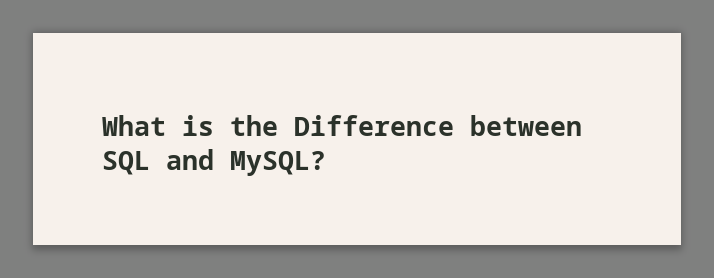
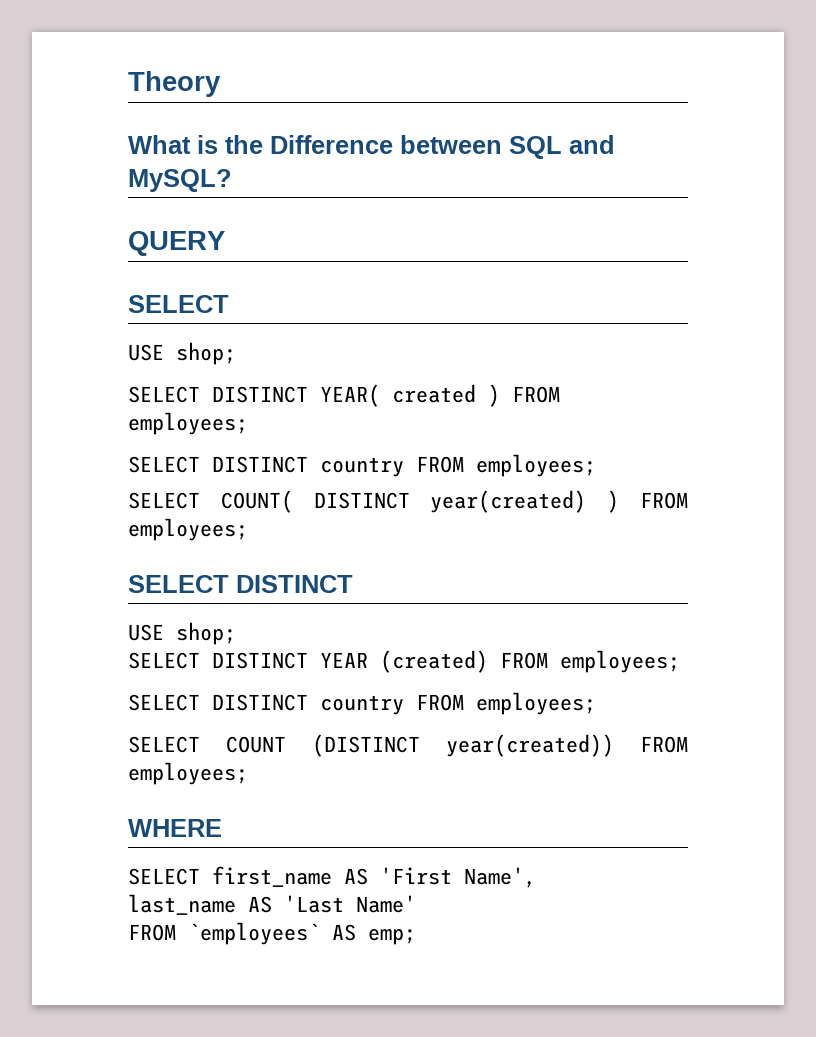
(102, 125) none -> [128,71,221,97] Theory //
(326, 163) none -> [128,231,225,256] [128,295,229,313] [128,342,236,365] [128,384,560,407] [128,412,248,435] [128,454,596,477] [128,490,688,513] [128,518,248,541] [128,575,353,593] [128,622,236,645] [128,650,680,673] [128,692,596,715] [128,734,688,757] [128,762,248,785] [128,819,222,837] [128,866,536,888] [128,894,416,915] [128,922,416,945] // QUERY // SELECT // USE shop; // SELECT DISTINCT YEAR( created ) FROM employees; // SELECT DISTINCT country FROM employees; // SELECT COUNT( DISTINCT year(created) ) FROM employees; // SELECT DISTINCT // USE shop; // SELECT DISTINCT YEAR (created) FROM employees; // SELECT DISTINCT country FROM employees; // SELECT COUNT (DISTINCT year(created)) FROM employees; // WHERE // SELECT first_name AS 'First Name', // last_name AS 'Last Name' // FROM `employees` AS emp;

